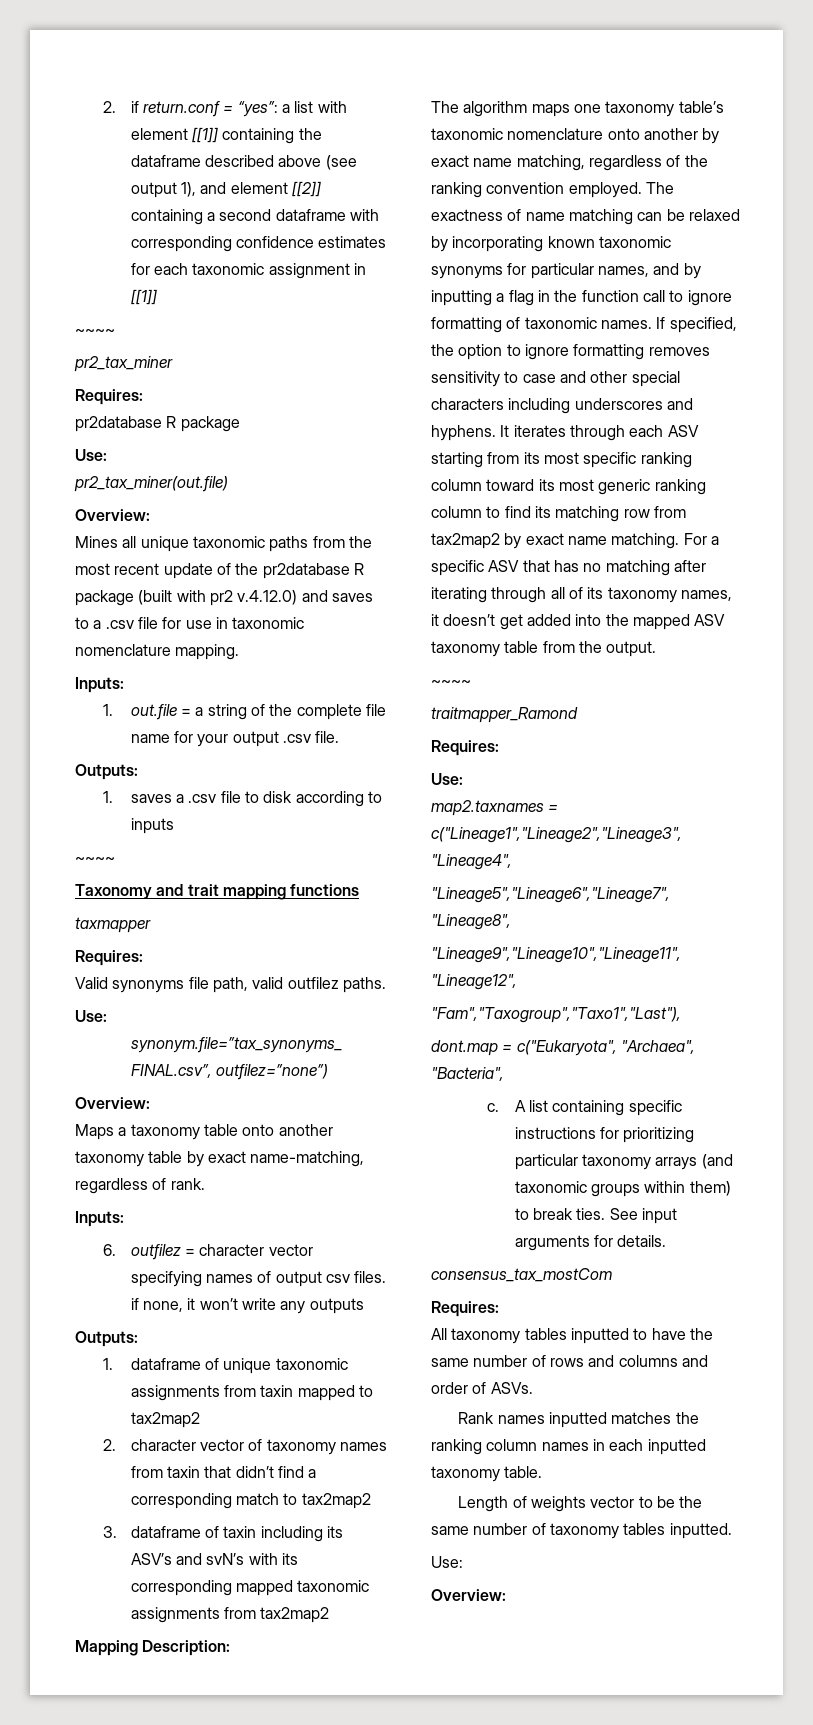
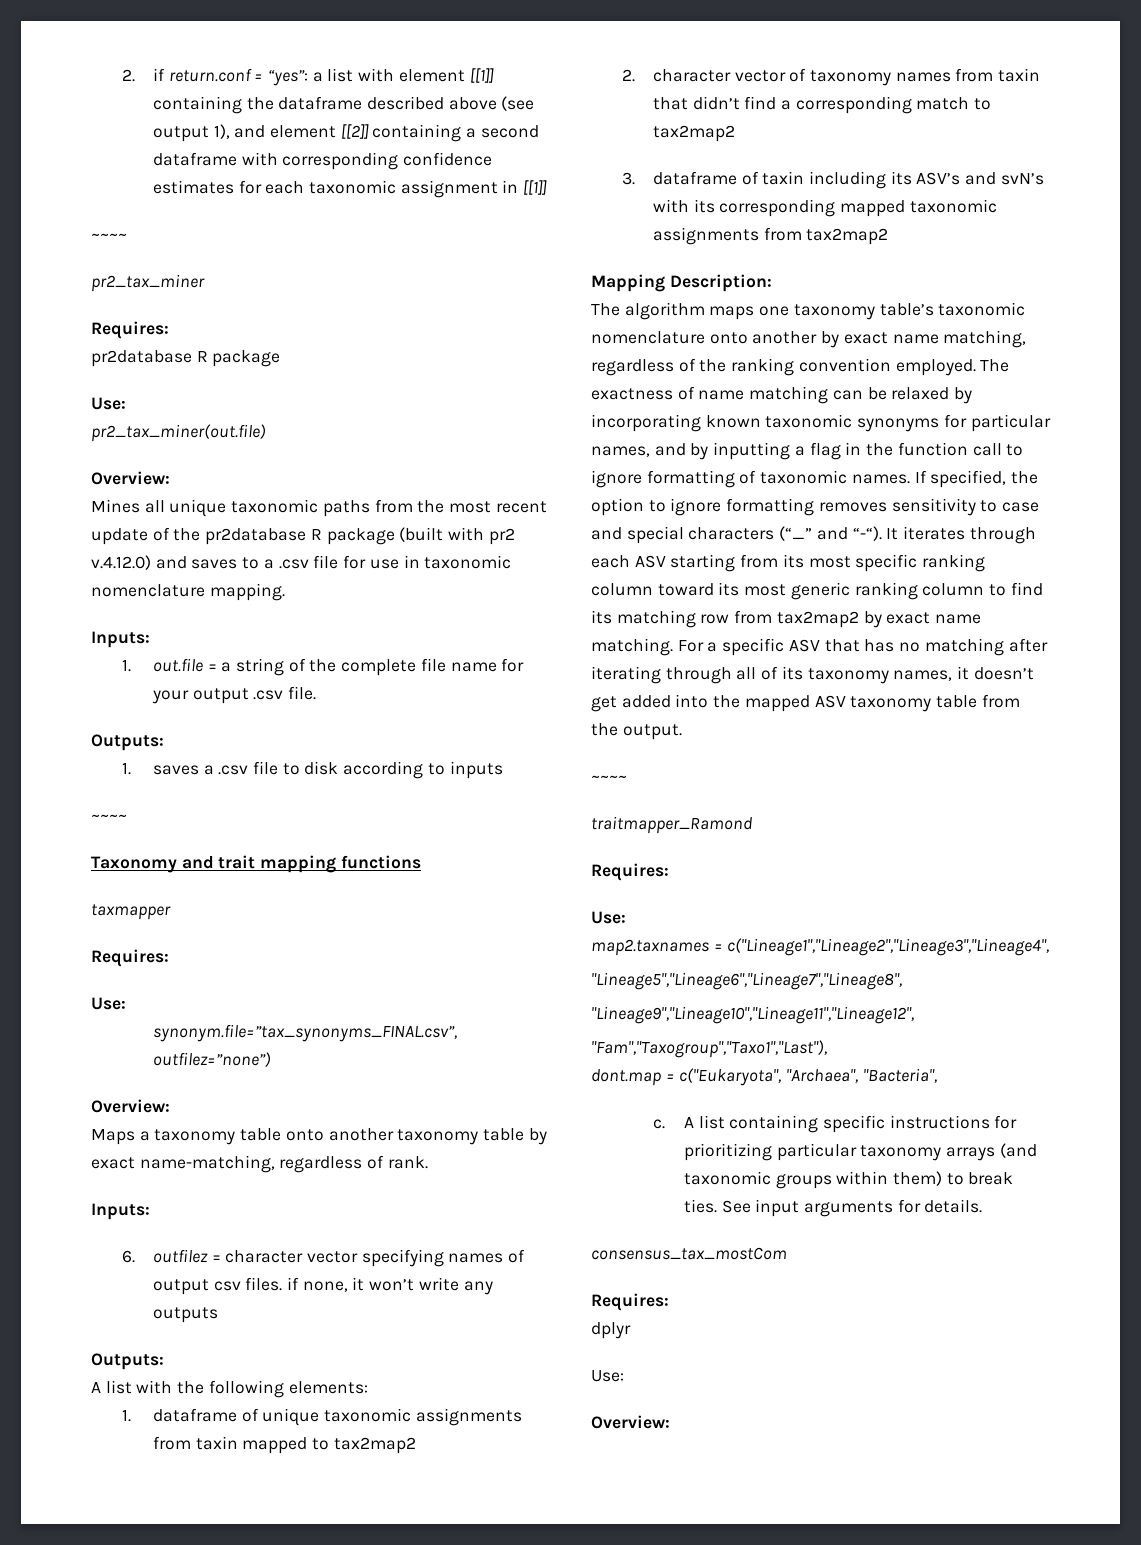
[75,977,386,993] // Valid synonyms file path, valid outfilez paths. -> (169, 958) none
(138, 1339) none -> [91,1380,368,1398] // A list with the following elements:
[590,371,628,383] other -> (622, 533) none
[508,398,693,414] [431,425,496,441] including underscores and hyphens. -> [779,526,882,541] (“_” and “-“).
[431,1328,713,1344] [431,1355,708,1367] [431,1382,533,1394] [458,1412,699,1428] [431,1439,706,1455] [431,1466,543,1482] [458,1496,703,1512] [431,1523,732,1539] All taxonomy tables inputted to have the same number of rows and columns and order of ASVs. // Rank names inputted matches the ranking column names in each inputted taxonomy table. // Length of weights vector to be the same number of taxonomy tables inputted. -> [591,1322,631,1339] dplyr

